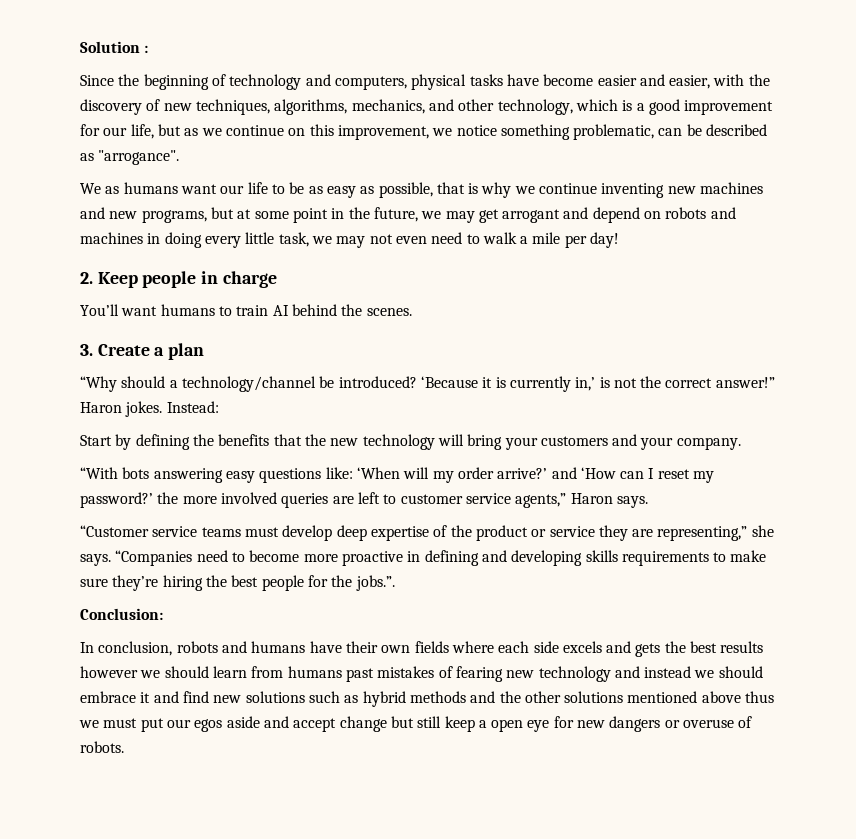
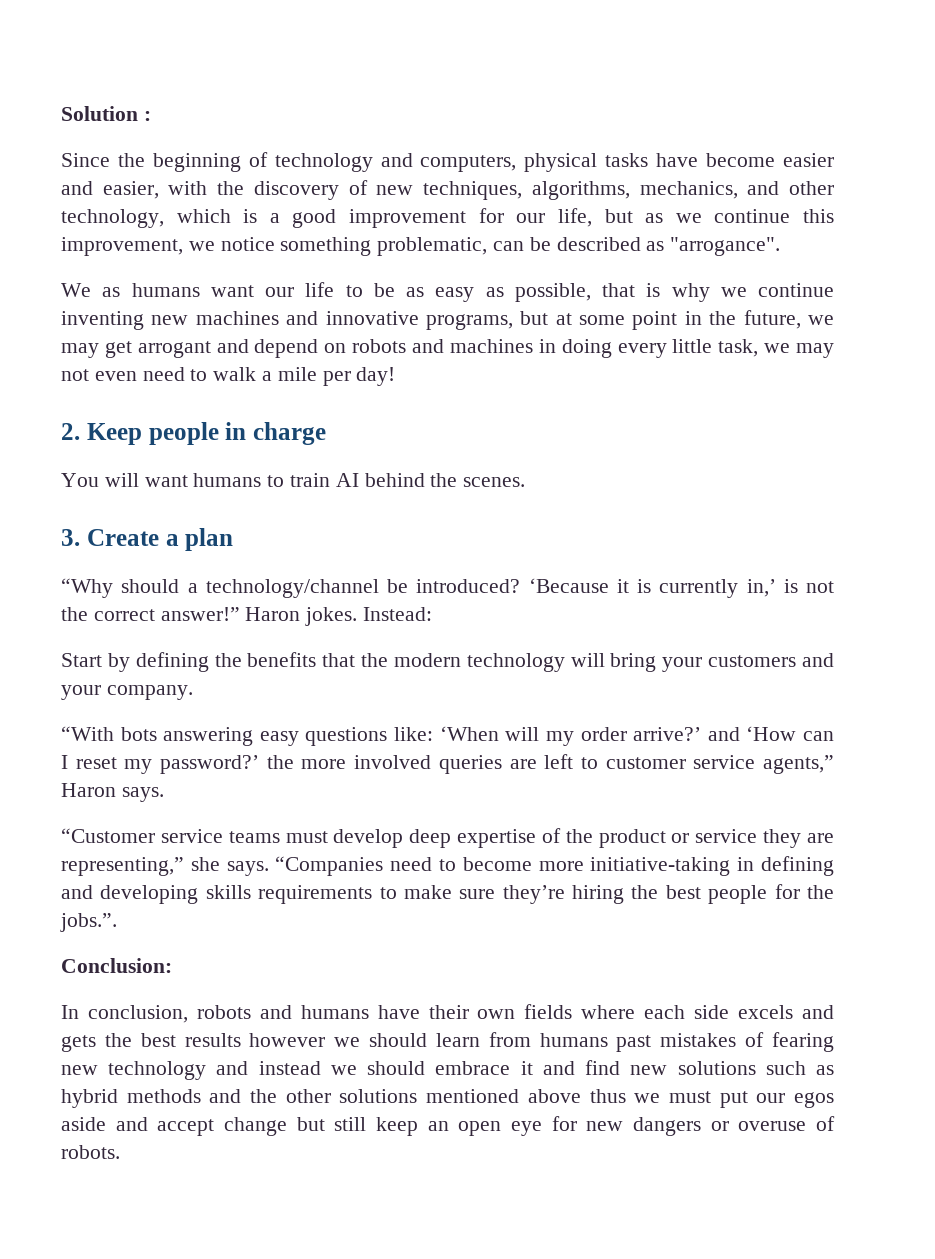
[288,128,306,136] on -> (791, 216) none
[109,211,138,219] new -> [325,311,419,325] innovative
[80,304,119,316] You’ll -> [61,473,139,487] You will
[330,438,359,446] new -> [393,653,461,667] modern
[341,551,403,566] proactive -> [590,857,731,876] initiative-taking
[478,720,487,728] a -> [427,1121,449,1131] an

